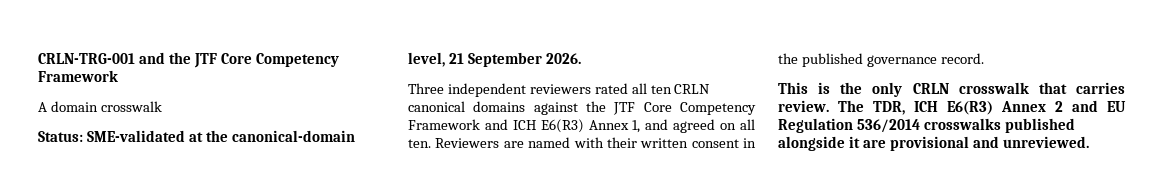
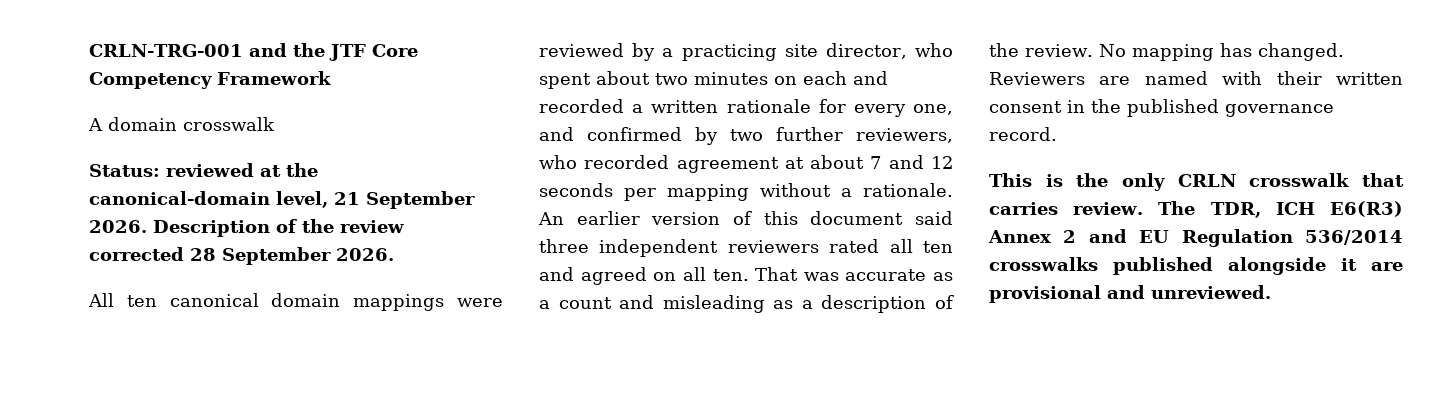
[86,130,185,142] SME-validated -> [166,163,254,177] reviewed
[408,83,444,94] // Three -> [153,219,404,237] [89,247,394,265] [88,293,503,311] [539,43,953,61] [539,71,888,89] [539,99,953,117] [539,127,953,145] [539,155,953,173] [539,183,953,201] [538,211,953,225] [539,239,589,253] Description of the review corrected 28 September 2026. // All ten canonical domain mappings were reviewed by a practicing site director, who spent about two minutes on each and recorded a written rationale for every one, and confirmed by two further reviewers, who recorded agreement at about 7 and 12 seconds per mapping without a rationale. An earlier version of this document said three
[674,84,711,94] [408,101,756,115] [408,119,641,133] CRLN canonical domains against the JTF Core Competency Framework and ICH E6(R3) Annex 1, -> (953, 247) none
(431, 143) none -> [755,267,953,281] [539,295,954,313] [989,43,1344,61] That was accurate as a count and misleading as a description of the review. No mapping has changed.

